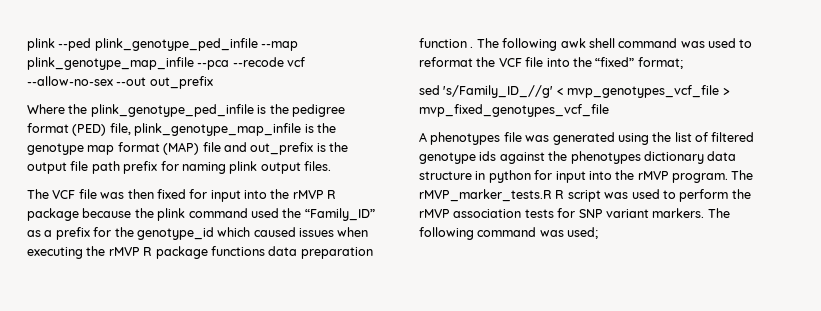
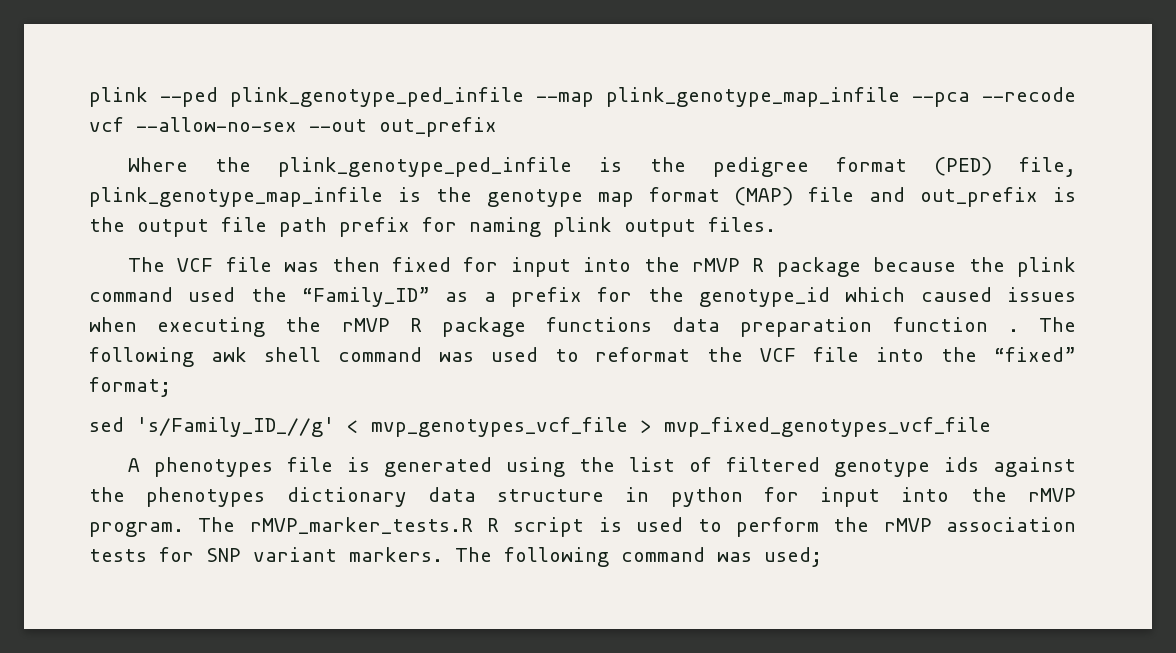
[525,135,550,142] was -> [346,457,370,472] is
[604,192,629,199] was -> [598,517,622,532] is

